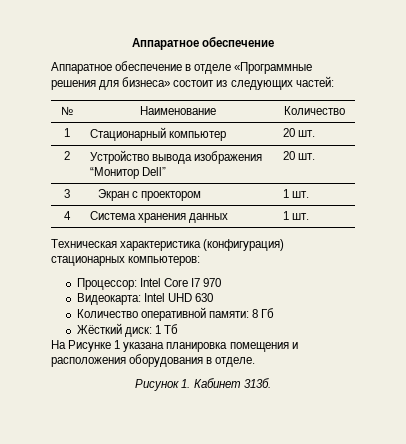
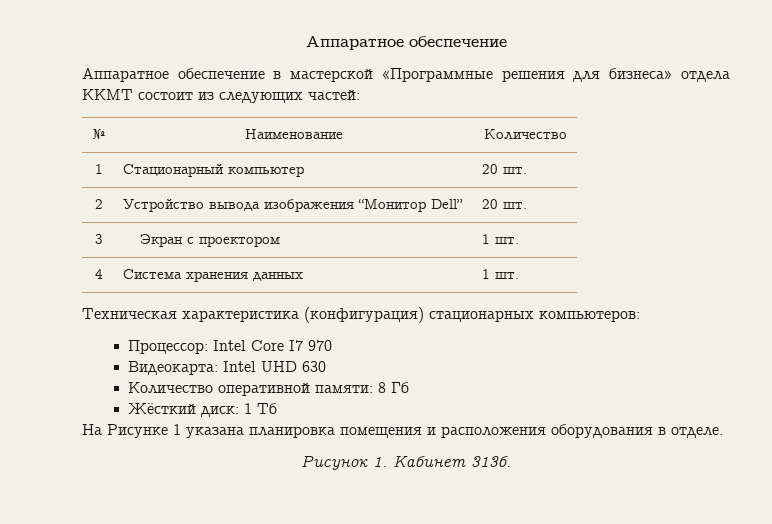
[194,64,232,74] отделе -> [289,69,373,82] мастерской
(171, 82) none -> [681,71,730,82] [82,89,133,100] отдела ККМТ

